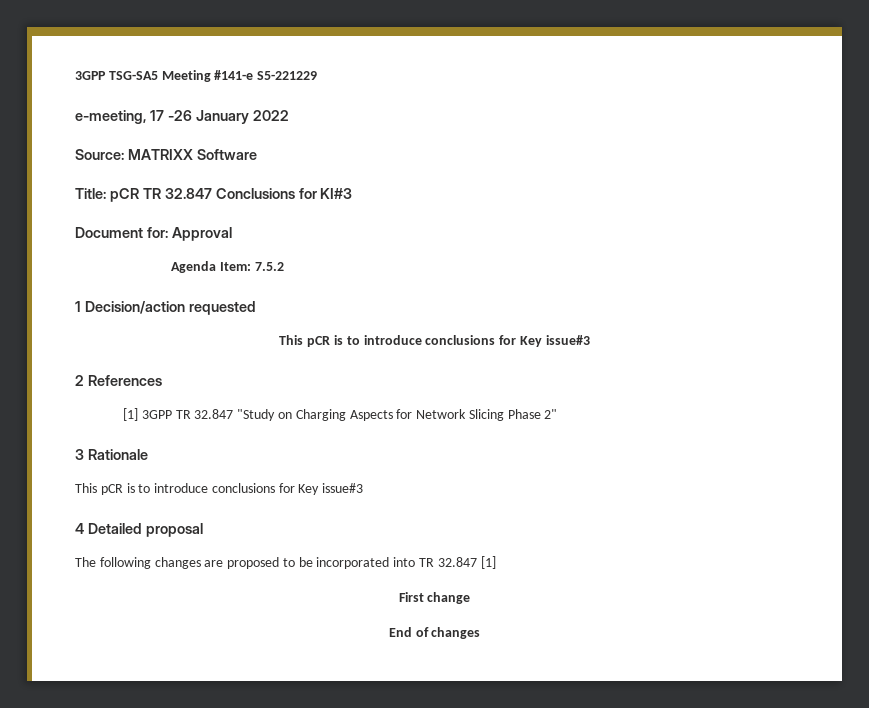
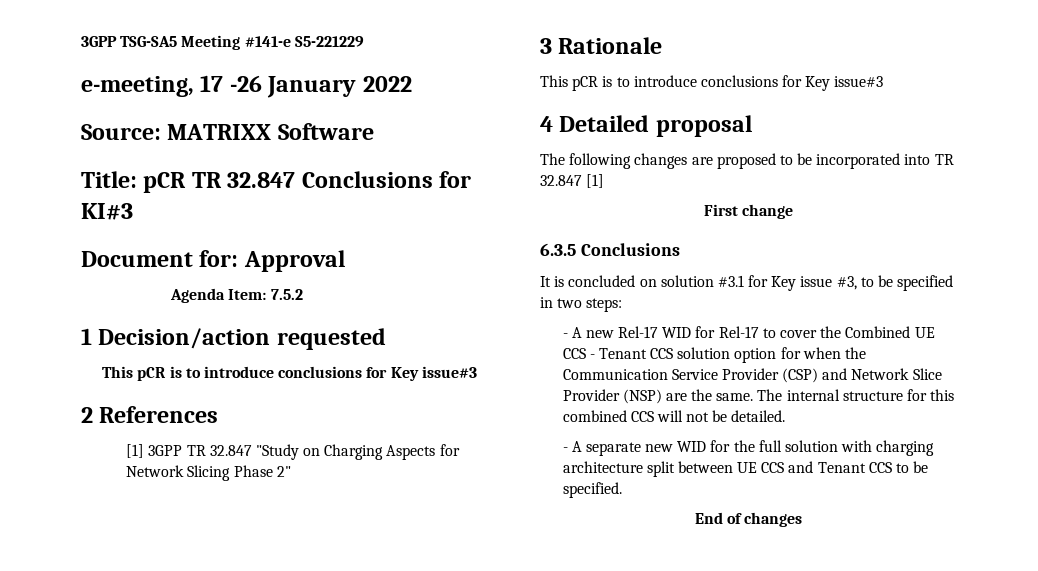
(471, 598) none -> [540,243,680,256] [540,275,954,291] [540,297,623,312] [562,326,935,338] [562,347,867,363] [562,368,942,383] [562,389,955,404] [562,410,786,422] [562,440,935,456] [562,461,929,477] [562,482,622,498] // 6.3.5 Conclusions // It is concluded on solution #3.1 for Key issue #3, to be specified in two steps: // - A new Rel-17 WID for Rel-17 to cover the Combined UE CCS - Tenant CCS solution option for when the Communication Service Provider (CSP) and Network Slice Provider (NSP) are the same. The internal structure for this combined CCS will not be detailed. // - A separate new WID for the full solution with charging architecture split between UE CCS and Tenant CCS to be specified.

